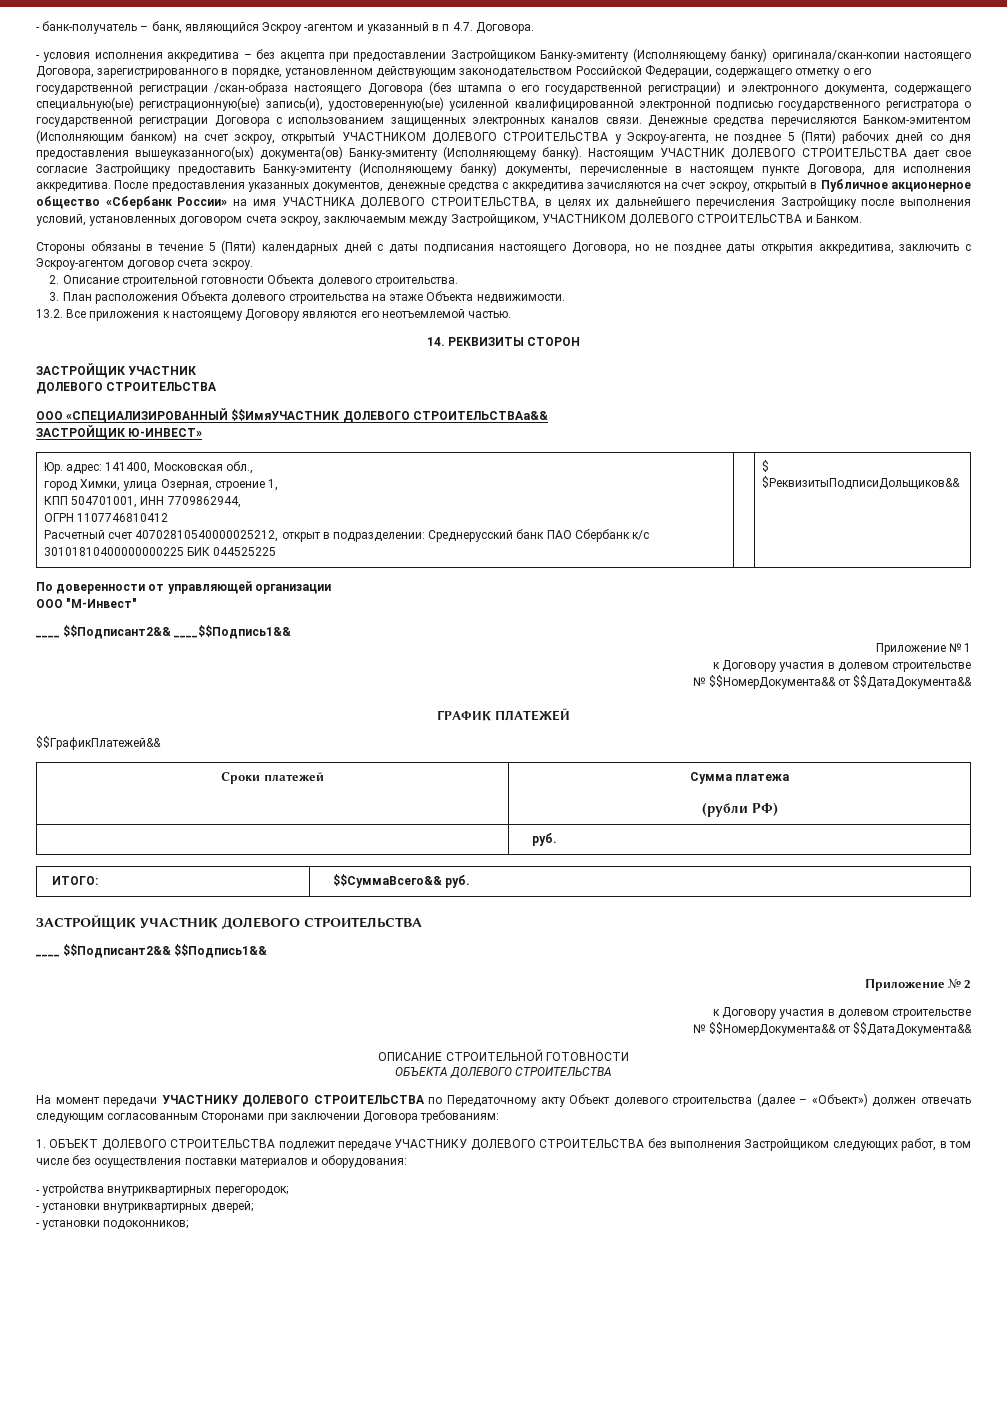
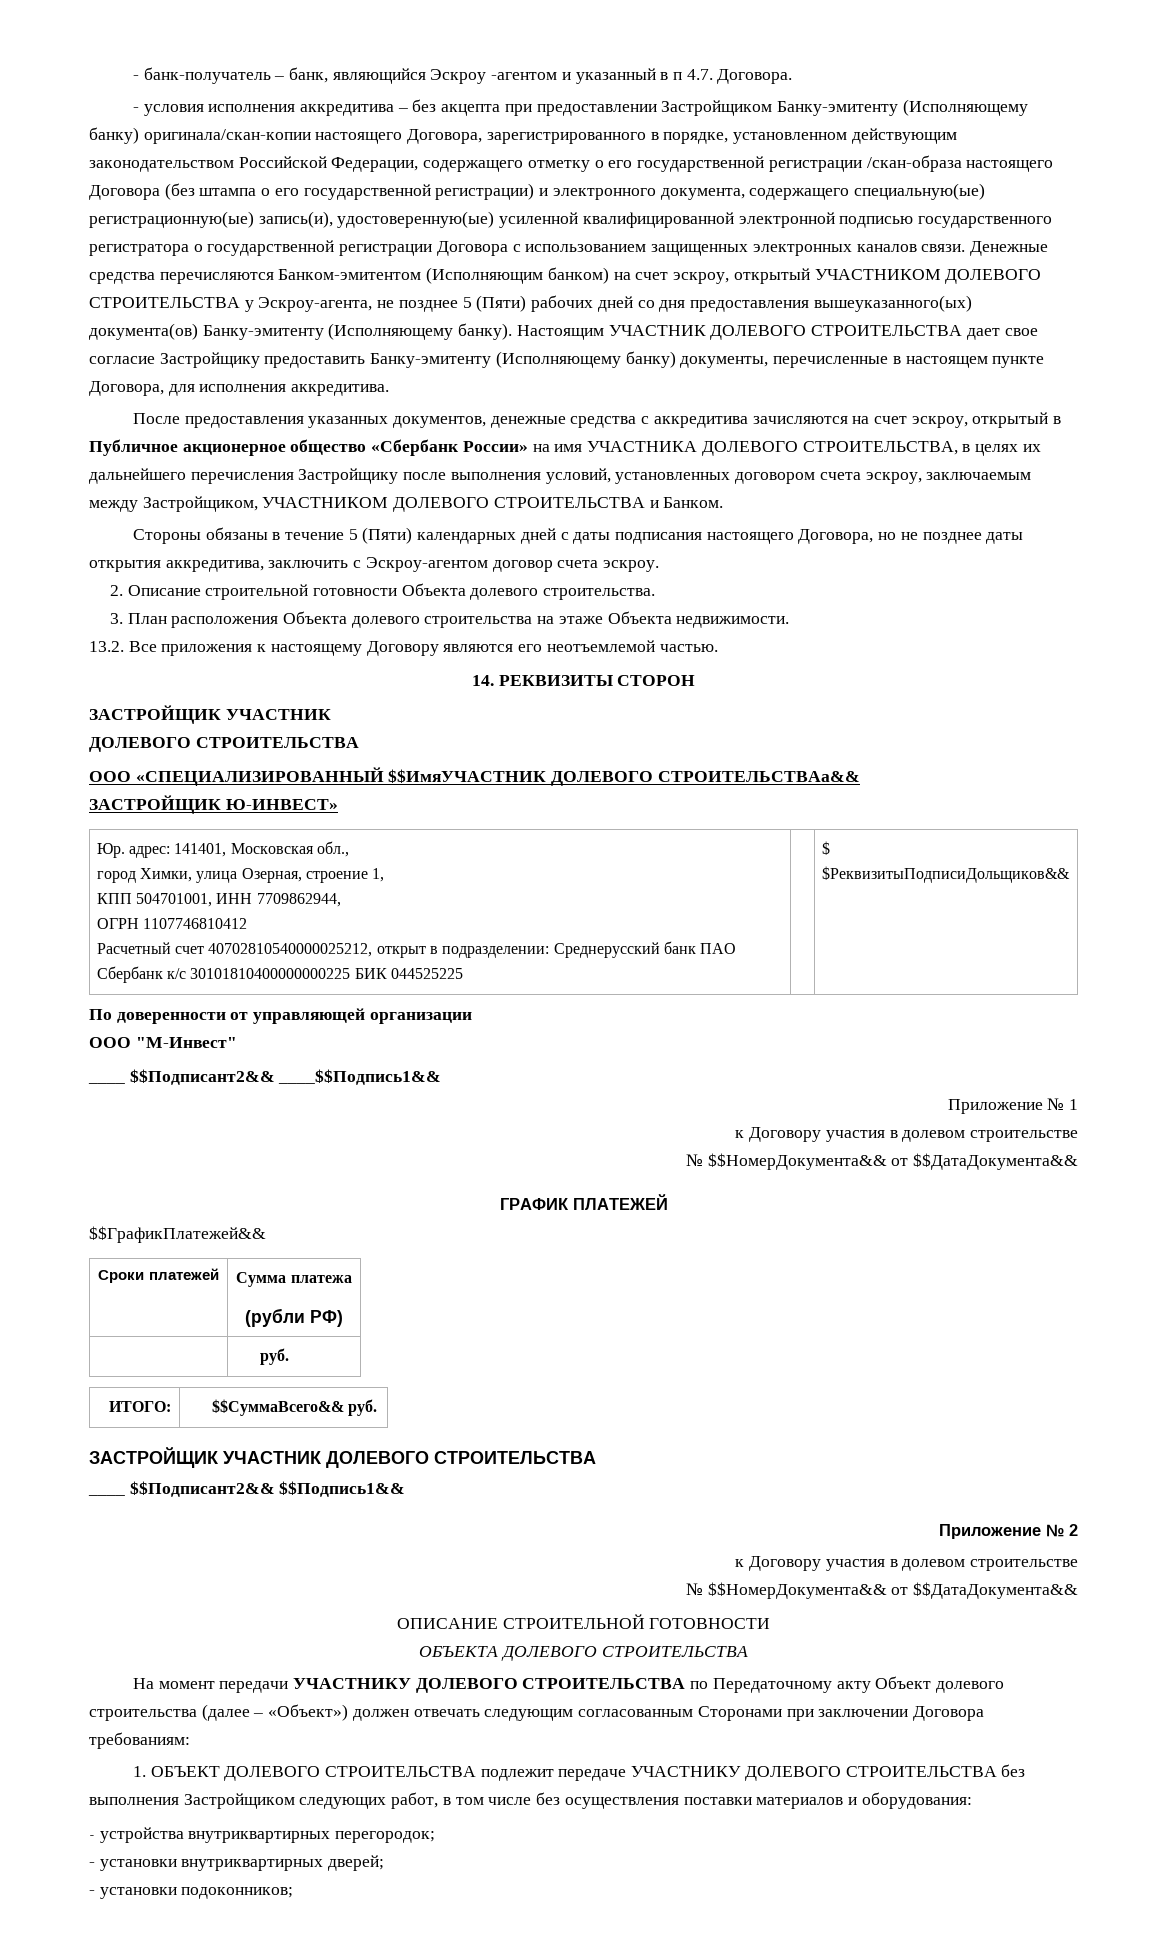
(111, 187) none -> (390, 390) //
[105,462,151,474] 141400, -> [174,843,227,857] 141401,

